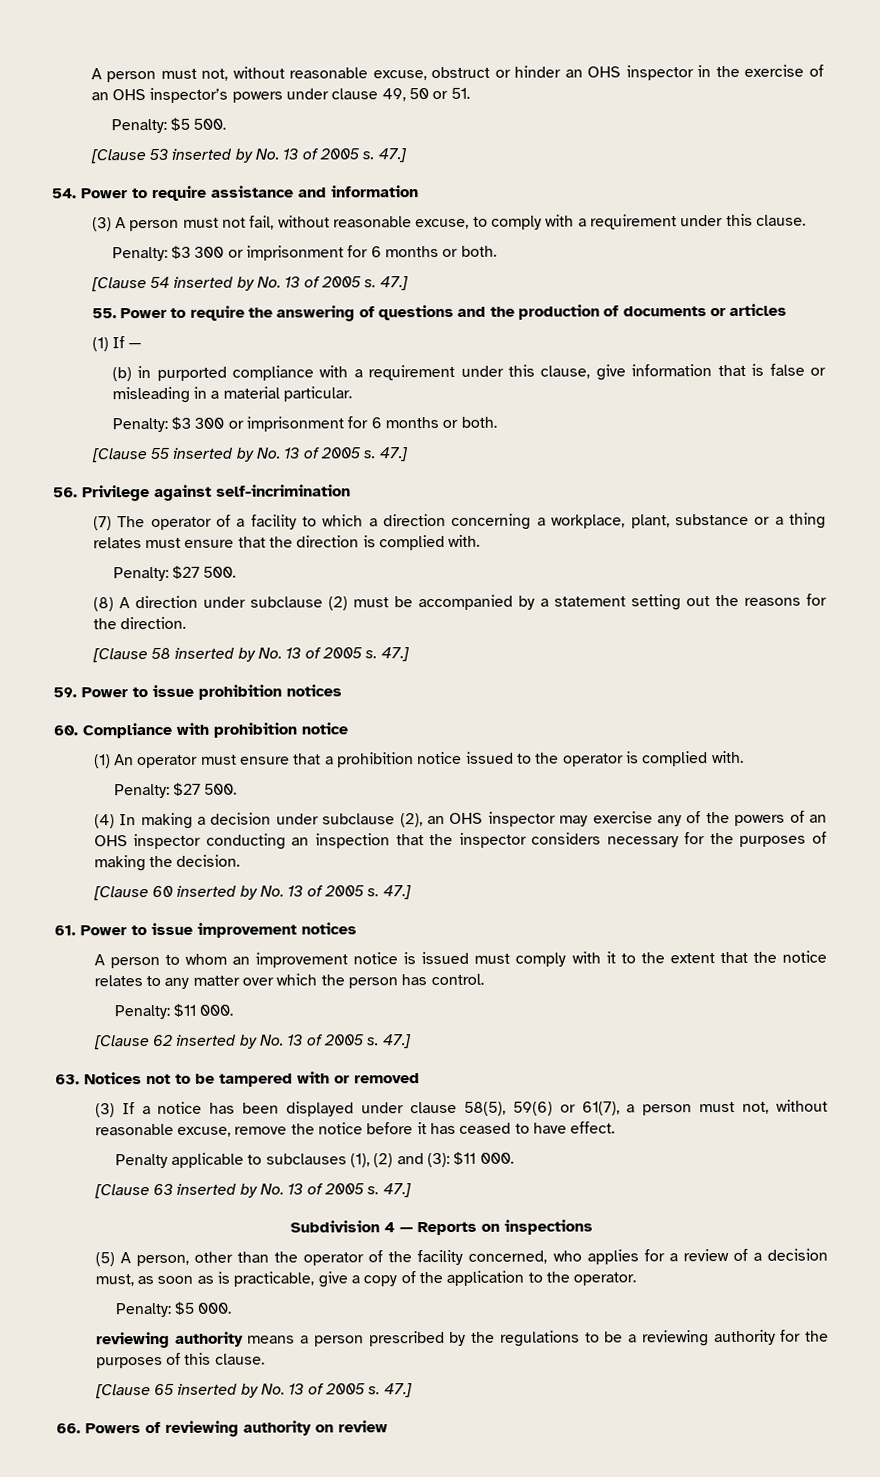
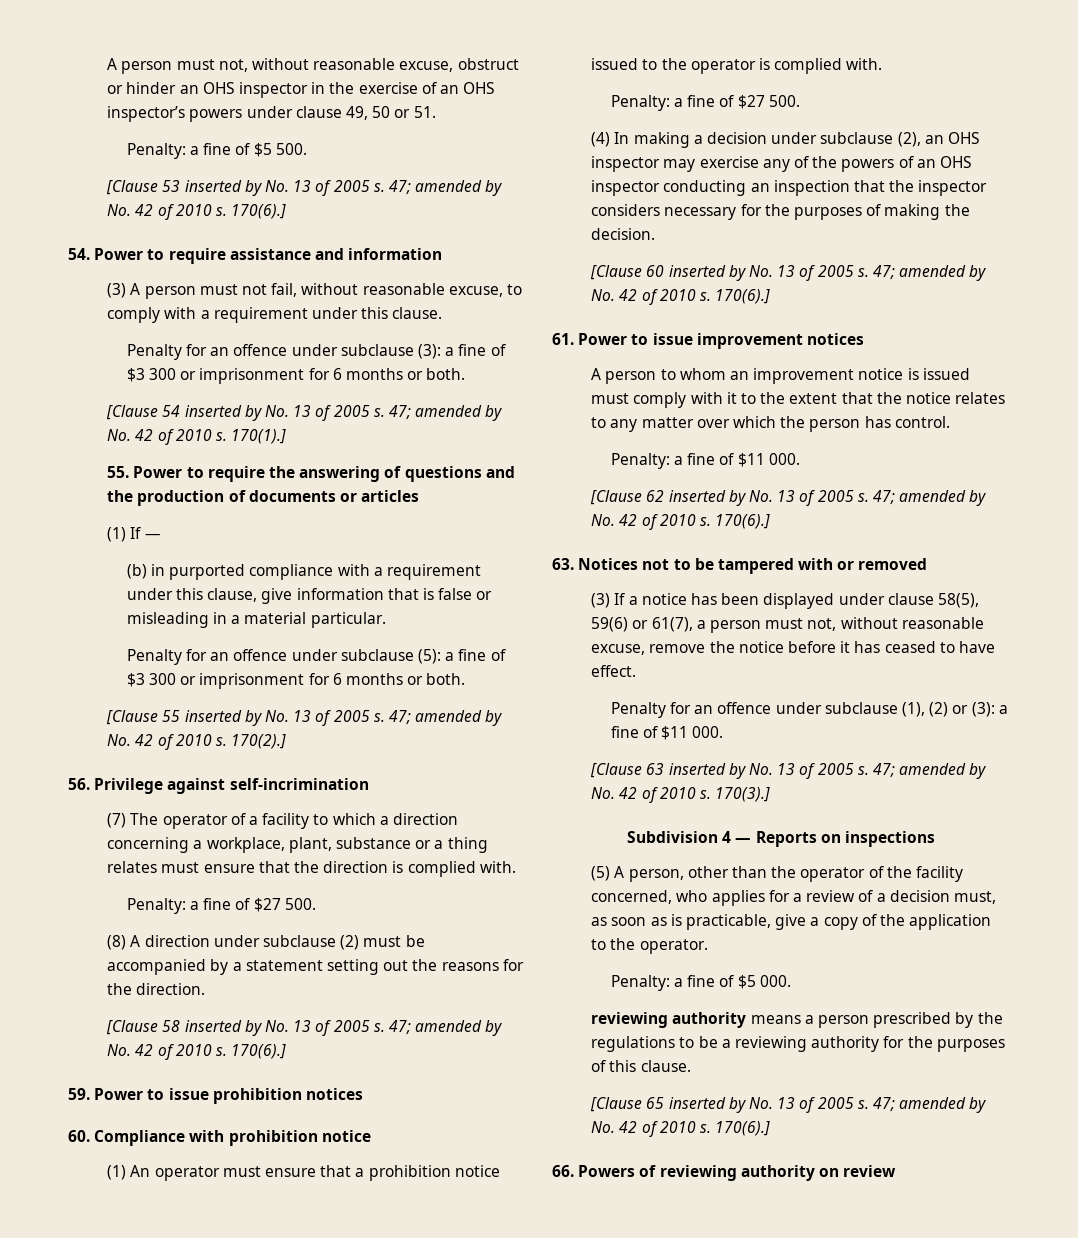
(167, 126) none -> [190,143,251,155] a fine of
[377,148,407,163] 47.] -> [388,180,503,196] [107,204,287,220] 47; amended by No. 42 of 2010 s. 170(6).]
[111,246,168,262] Penalty: -> [126,344,506,360] Penalty for an offence under subclause (3): a fine of
[379,276,409,291] 47.] -> [388,405,503,421] [107,429,287,445] 47; amended by No. 42 of 2010 s. 170(1).]
[111,417,168,433] Penalty: -> [126,649,506,665] Penalty for an offence under subclause (5): a fine of
[378,447,409,462] 47.] -> [388,710,503,726] [107,734,287,750] 47; amended by No. 42 of 2010 s. 170(2).]
(169, 574) none -> [190,898,251,910] a fine of
[380,647,410,662] 47.] -> [388,1020,503,1036] [107,1044,287,1060] 47; amended by No. 42 of 2010 s. 170(6).]
(170, 791) none -> [674,95,735,107] a fine of
[382,885,412,900] 47.] -> [872,265,987,281] [591,289,771,305] 47; amended by No. 42 of 2010 s. 170(6).]
(170, 1012) none -> [674,453,735,465] a fine of
[382,1034,412,1049] 47.] -> [872,490,987,506] [591,514,771,530] 47; amended by No. 42 of 2010 s. 170(6).]
[170,1152,450,1168] applicable to subclauses (1), (2) and (3): -> [670,702,1008,717] [610,726,659,738] for an offence under subclause (1), (2) or (3): a fine of
[382,1183,412,1198] 47.] -> [872,763,987,779] [591,787,771,803] 47; amended by No. 42 of 2010 s. 170(3).]
(172, 1310) none -> [674,975,735,987] a fine of
[383,1383,413,1398] 47.] -> [872,1097,987,1113] [591,1121,771,1137] 47; amended by No. 42 of 2010 s. 170(6).]

